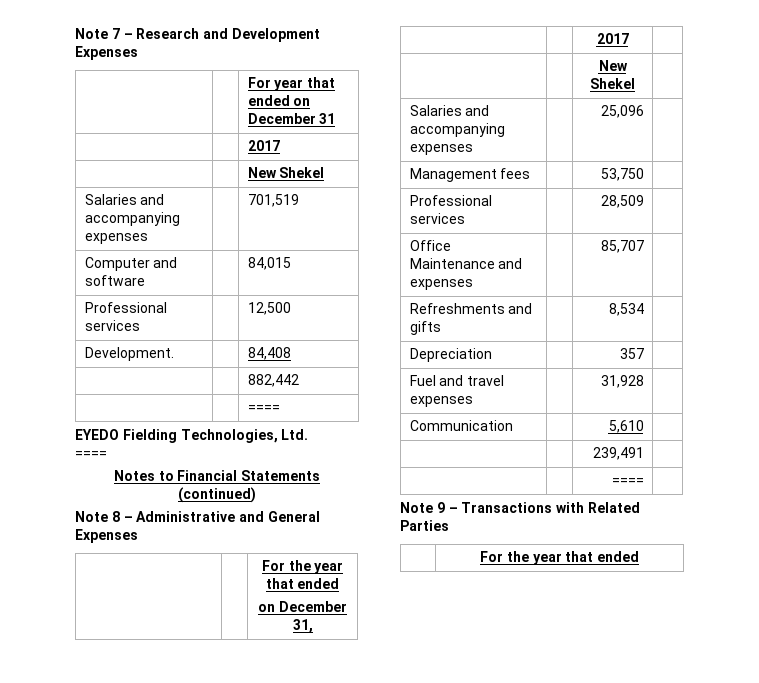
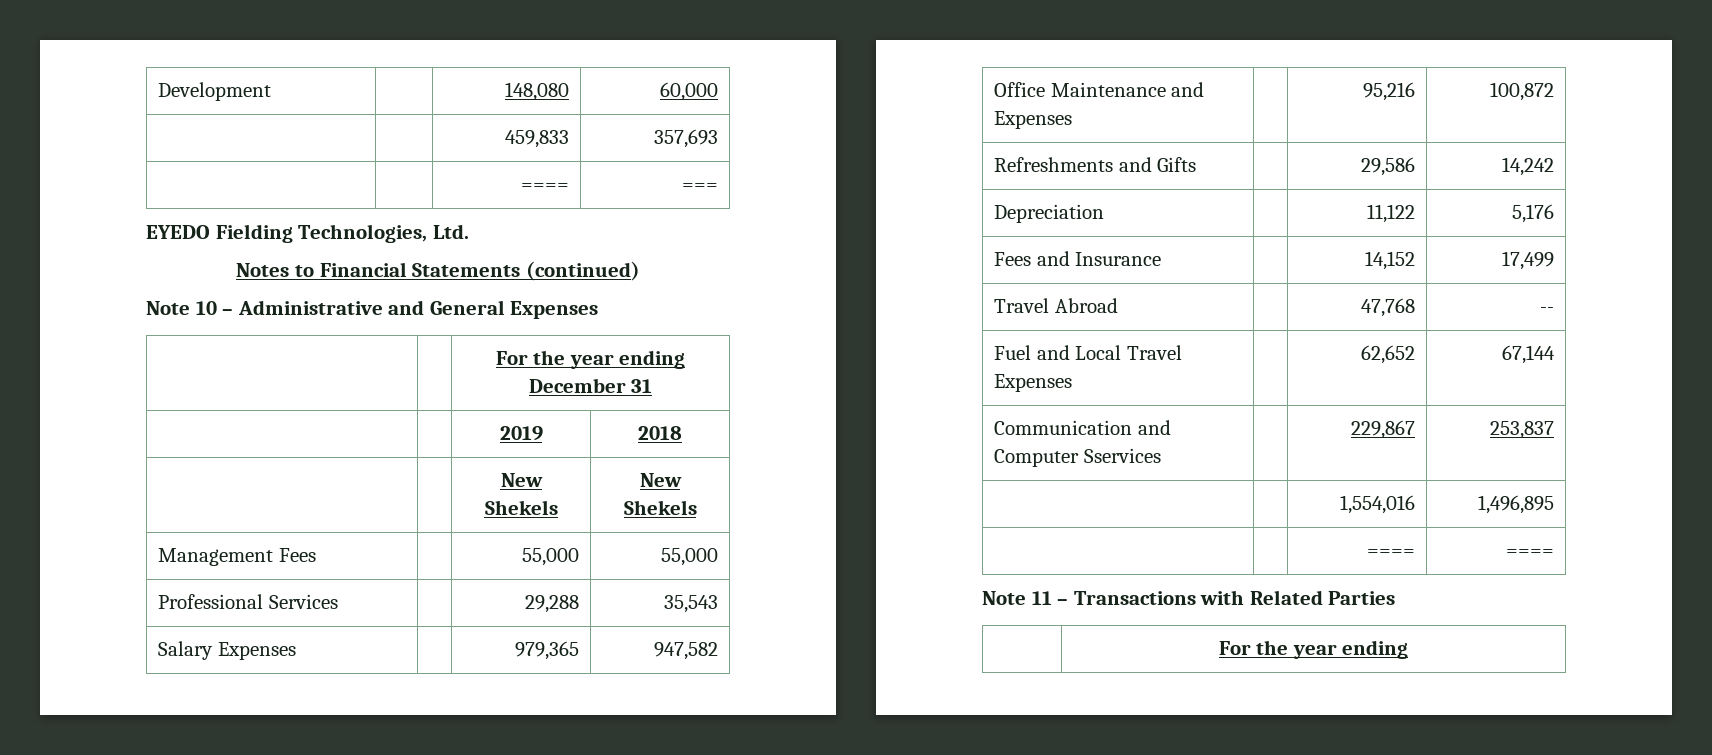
[75,28,320,42] [75,46,138,60] [247,77,336,91] [247,95,311,106] [247,113,336,124] [247,140,280,151] [247,167,325,178] [84,194,165,205] [84,212,180,226] [84,233,148,244] [247,194,299,207] [84,257,178,271] [84,275,145,286] [247,257,291,270] [84,302,167,313] [84,320,140,331] [247,302,291,315] [84,347,174,361] [247,347,291,360] [247,374,299,387] [247,405,280,412] Note 7 – Research and Development Expenses // | | For year that ended on December 31 // | | 2017 // | | New Shekel // Salaries and accompanying expenses | | 701,519 // Computer and software | | 84,015 // Professional services | | 12,500 // Development. | | 84,408 // | | 882,442 // | | ==== -> [158,82,272,101] [504,82,569,101] [659,82,718,101] [504,130,569,148] [653,129,718,148] [520,183,569,191] [681,183,718,191] Development | | 148,080 | 60,000 // | | 459,833 | 357,693 // | | ==== | ===
[75,451,107,458] // ==== -> (469, 231) none
[111,511,120,522] 8 -> [195,301,217,315] 10
[265,578,340,589] [258,601,347,612] [292,619,313,633] [596,33,629,44] [598,60,628,71] [590,78,635,89] [409,105,490,116] [409,123,505,137] [409,144,473,155] [600,105,644,118] [409,168,531,182] [600,168,644,181] [409,195,492,206] [409,213,465,224] [600,195,644,208] that ended // on December 31, // | | 2017 | // | | New Shekel | // Salaries and accompanying expenses | | 25,096 | // Management fees | | 53,750 | // Professional services | | 28,509 | -> [619,350,686,369] [528,378,653,393] [499,426,543,441] [638,426,682,440] [500,473,543,487] [484,500,558,515] [639,473,682,487] [623,500,697,515] [158,548,316,566] [521,548,579,566] [660,548,718,566] [158,594,338,609] [524,595,579,613] [663,595,718,613] [158,641,296,660] [514,641,579,660] [653,642,718,660] ending December 31 // | | 2019 | 2018 // | | New Shekels | New Shekels // Management Fees | | 55,000 | 55,000 // Professional Services | | 29,288 | 35,543 // Salary Expenses | | 979,365 | 947,582
[409,279,473,290] [600,240,644,253] expenses | | 85,707 | -> [994,111,1073,129] [1362,82,1415,101] [1489,82,1554,101] Expenses | | 95,216 | 100,872
[409,321,441,335] [608,303,644,316] [409,348,492,362] [619,348,644,359] [409,375,505,386] [409,396,473,407] [600,375,644,388] [409,420,513,431] [608,420,644,433] [592,447,644,460] [611,478,644,485] [400,502,445,513] gifts | | 8,534 | // Depreciation | | 357 | // Fuel and travel expenses | | 31,928 | // Communication | | 5,610 | // | | 239,491 | // | | ==== | // Note 9 -> [1157,157,1197,172] [1360,157,1415,176] [1501,157,1554,176] [994,204,1105,223] [1366,204,1415,223] [1511,204,1554,223] [994,251,1162,266] [1364,251,1415,270] [1501,251,1554,270] [994,298,1118,313] [1360,298,1415,317] [1539,307,1554,313] [994,345,1182,360] [994,374,1073,392] [1360,345,1415,364] [1501,345,1555,364] [994,420,1171,435] [994,448,1161,467] [1350,420,1415,439] [1489,421,1554,439] [1339,495,1415,514] [1477,495,1554,514] [1366,549,1415,557] [1505,549,1554,557] [982,591,1052,605] Gifts | | 29,586 | 14,242 // Depreciation | | 11,122 | 5,176 // Fees and Insurance | | 14,152 | 17,499 // Travel Abroad | | 47,768 | -- // Fuel and Local Travel Expenses | | 62,652 | 67,144 // Communication and Computer Sservices | | 229,867 | 253,837 // | | 1,554,016 | 1,496,895 // | | ==== | ==== // Note 11
[565,551,640,562] that ended -> [1342,640,1409,659] ending

